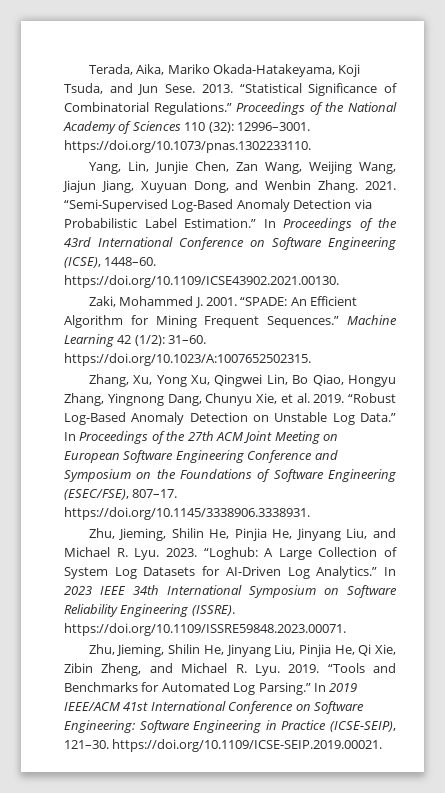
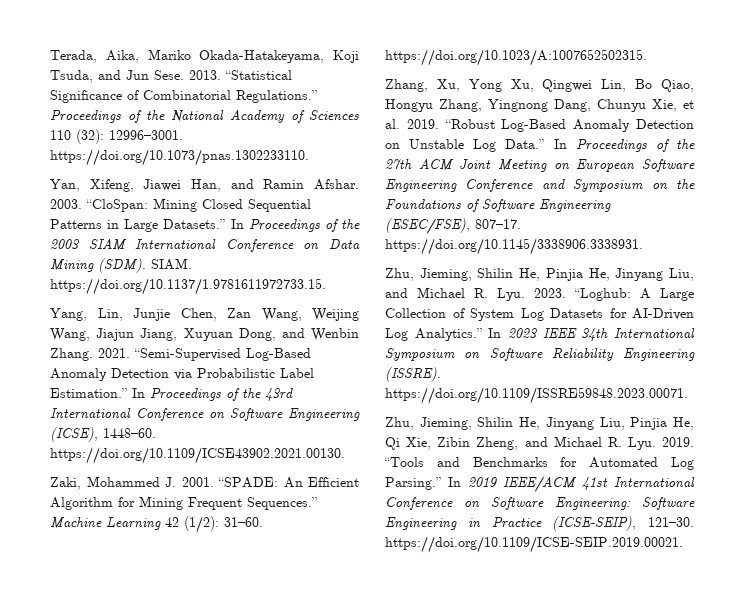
(311, 146) none -> [50,179,359,192] [50,198,311,212] [50,219,360,232] [50,239,360,252] [50,258,192,273] [50,278,326,295] // Yan, Xifeng, Jiawei Han, and Ramin Afshar. 2003. “CloSpan: Mining Closed Sequential Patterns in Large Datasets.” In Proceedings of the 2003 SIAM International Conference on Data Mining (SDM). SIAM. https://doi.org/10.1137/1.9781611972733.15.

